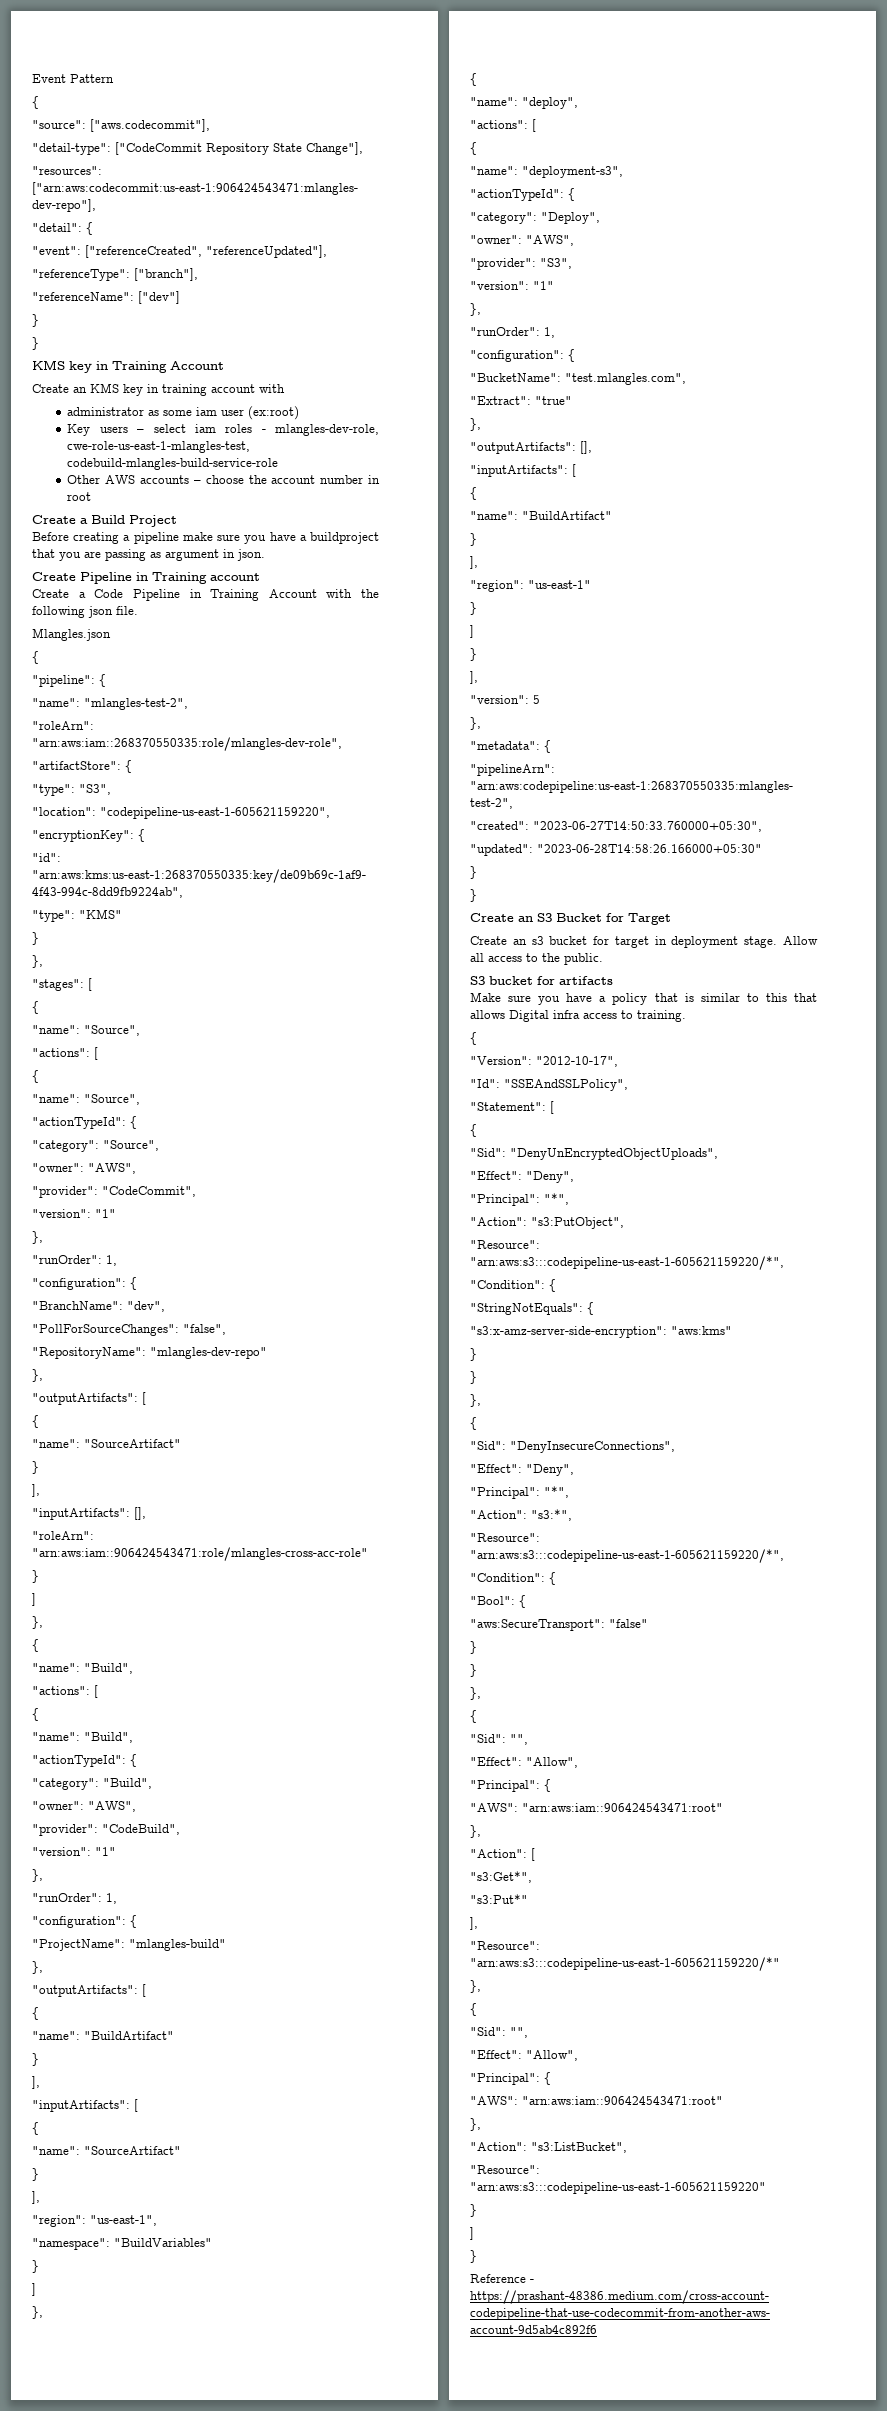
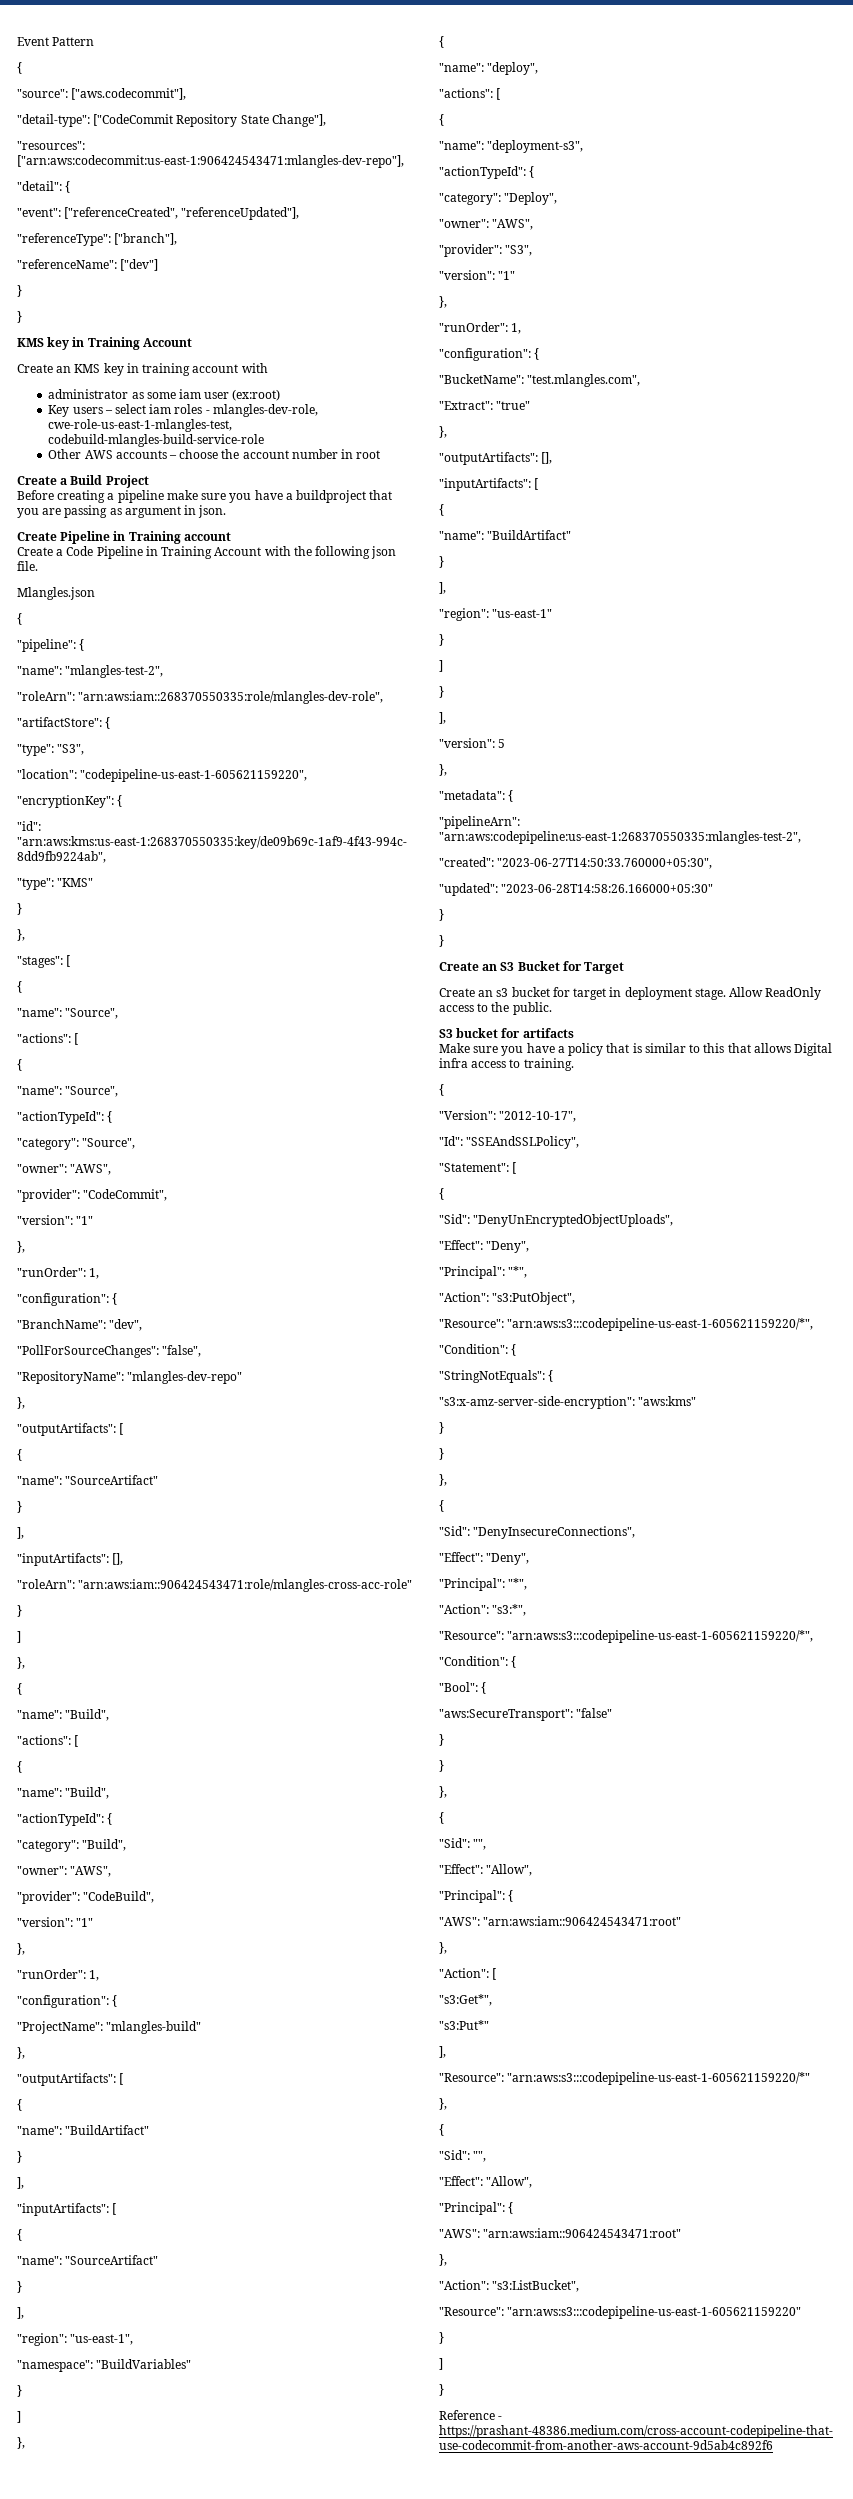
[470,953,484,962] all -> [765,987,822,1000] ReadOnly

